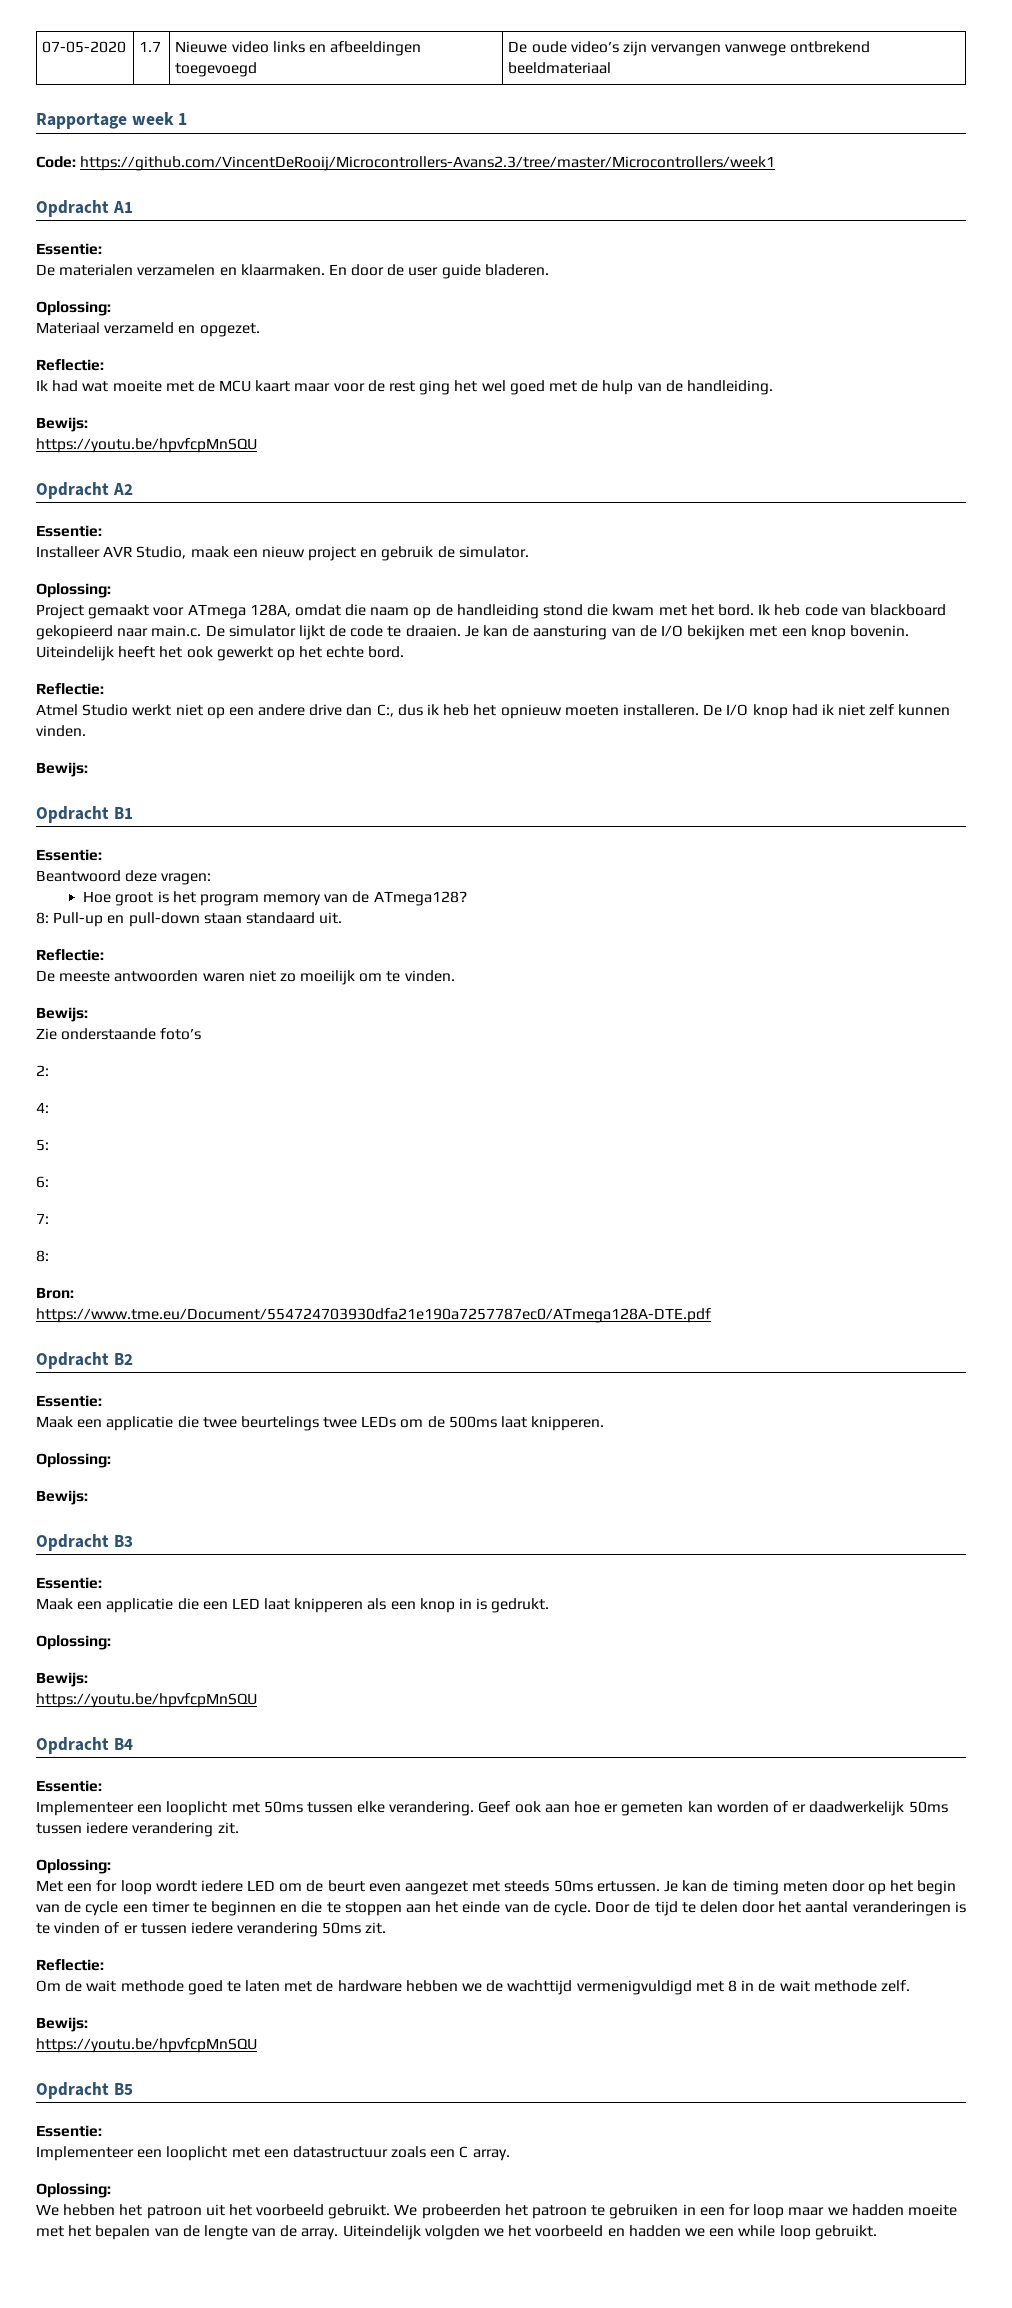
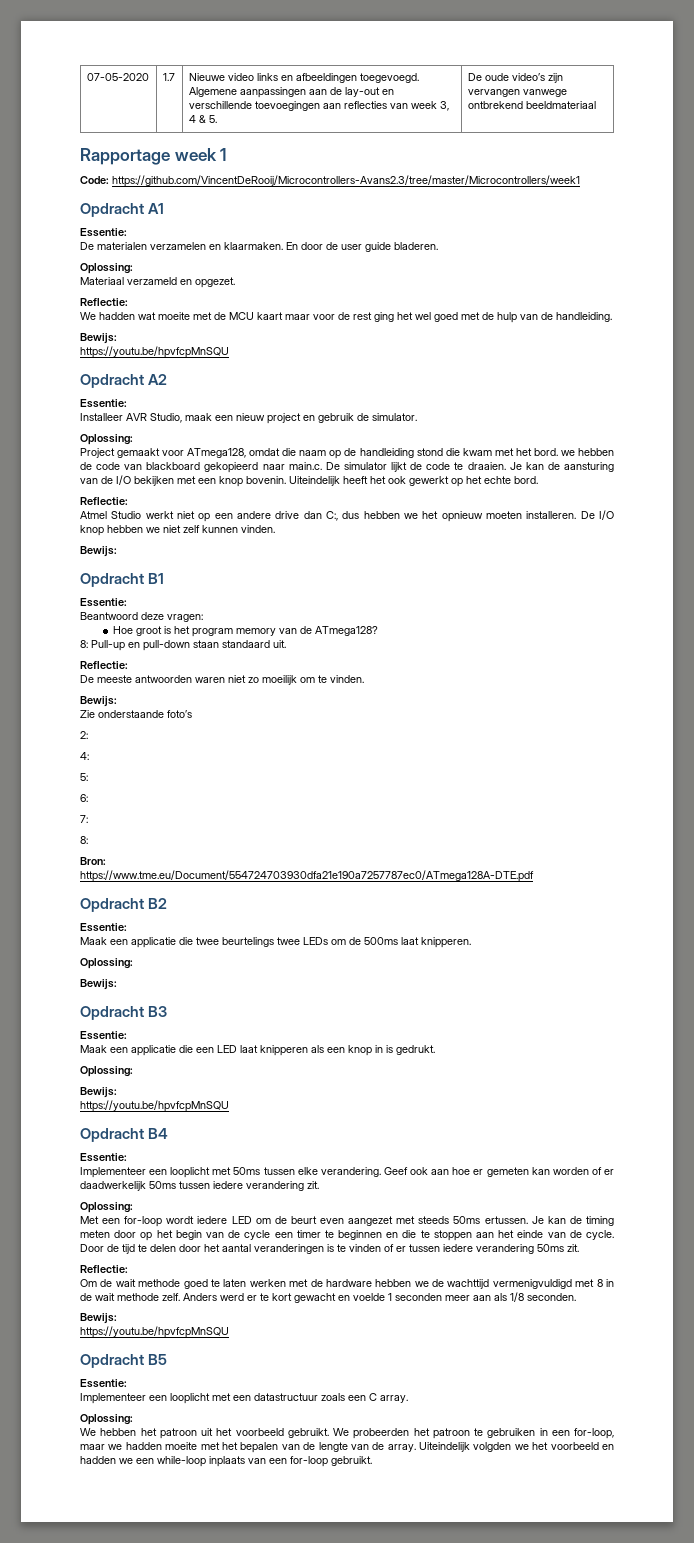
[175,62,258,77] toegevoegd -> [359,73,419,83] [188,87,394,98] [188,101,449,111] [188,115,217,123] toegevoegd. Algemene aanpassingen aan de lay-out en verschillende toevoegingen aan reflecties van week 3, 4 & 5.
[36,380,79,392] Ik had -> [80,312,135,320] We hadden
[187,604,291,619] ATmega 128A, -> [187,448,247,458] ATmega128,
[758,604,801,616] Ik heb -> [560,448,614,456] [80,462,92,470] we hebben de
[427,704,470,716] ik heb -> [363,511,418,519] hebben we
[791,704,834,716] had ik -> [107,525,160,533] hebben we
[96,1880,152,1895] for loop -> [124,1216,163,1227] for-loop
(281, 1986) none -> [249,1279,286,1287] werken
(910, 1986) none -> [183,1292,576,1303] Anders werd er te kort gewacht en voelde 1 seconden meer aan als 1/8 seconden.
[728,2204,785,2219] for loop -> [574,1428,614,1439] for-loop,
[738,2225,811,2240] while loop -> [157,1456,328,1467] while-loop inplaats van een for-loop

